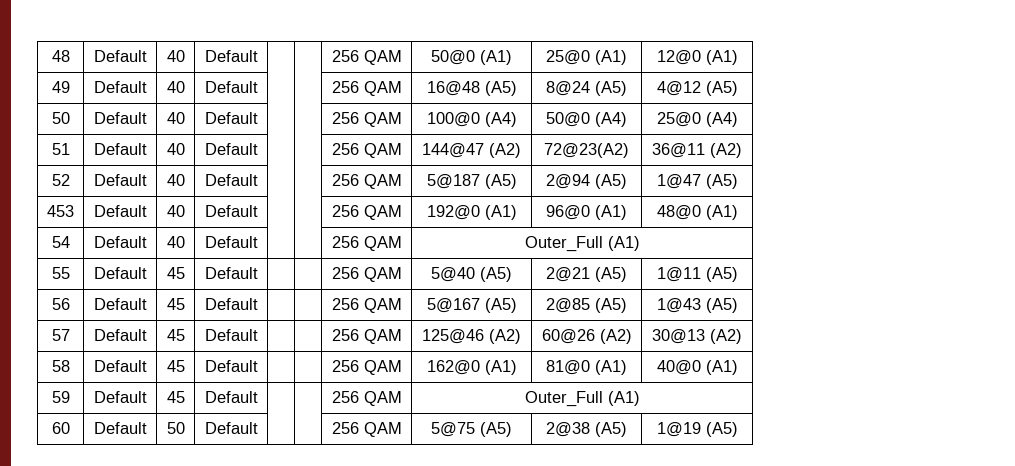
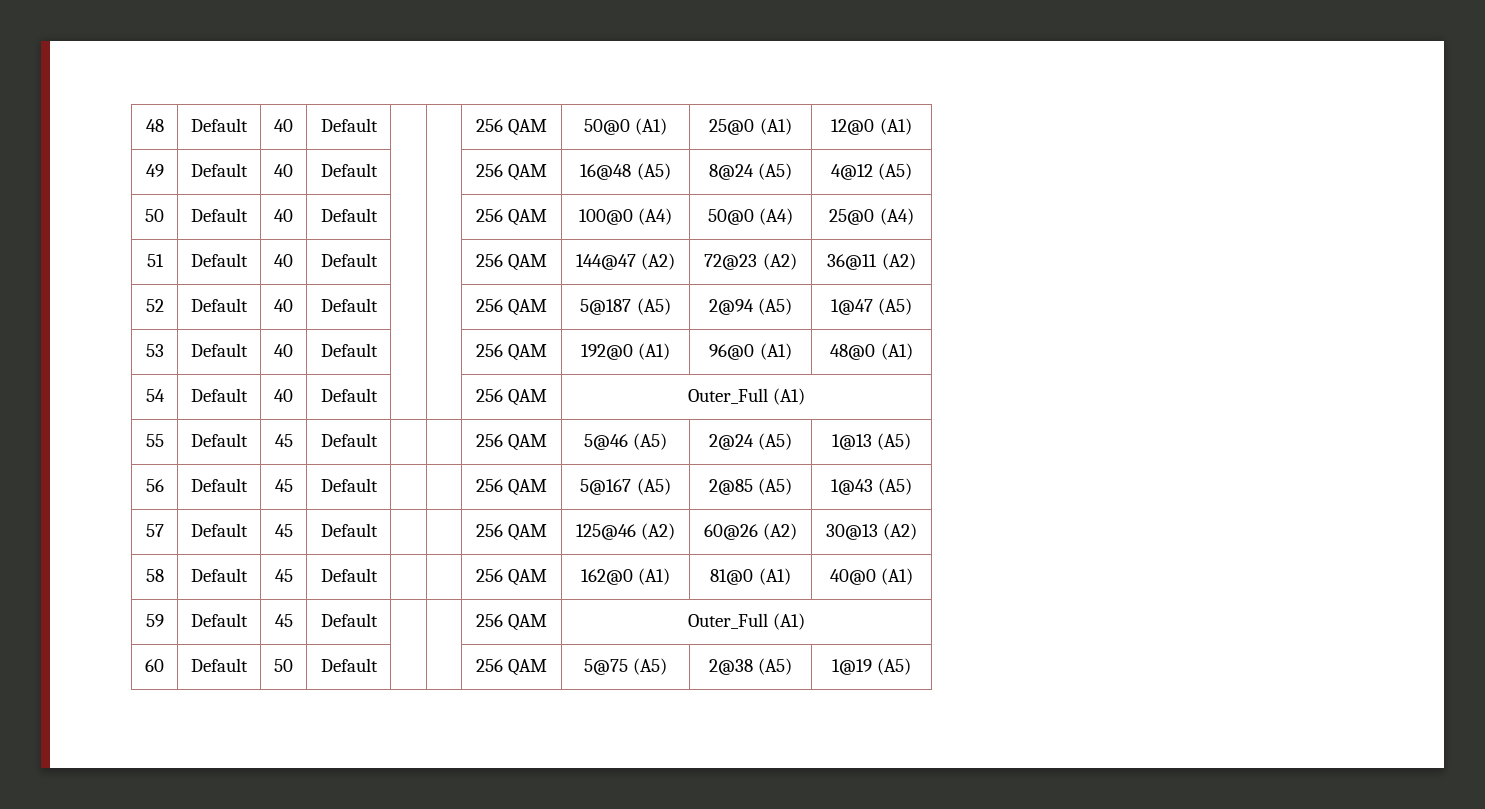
[544,143,629,158] 72@23(A2) -> [704,253,797,270] 72@23 (A2)
[47,205,74,217] 453 -> [145,344,164,357] 53
[431,267,512,282] [546,267,627,282] [656,267,701,282] 5@40 (A5) | 2@21 (A5) | 1@11 -> [583,433,668,450] [708,433,793,450] [831,434,872,450] 5@46 (A5) | 2@24 (A5) | 1@13

